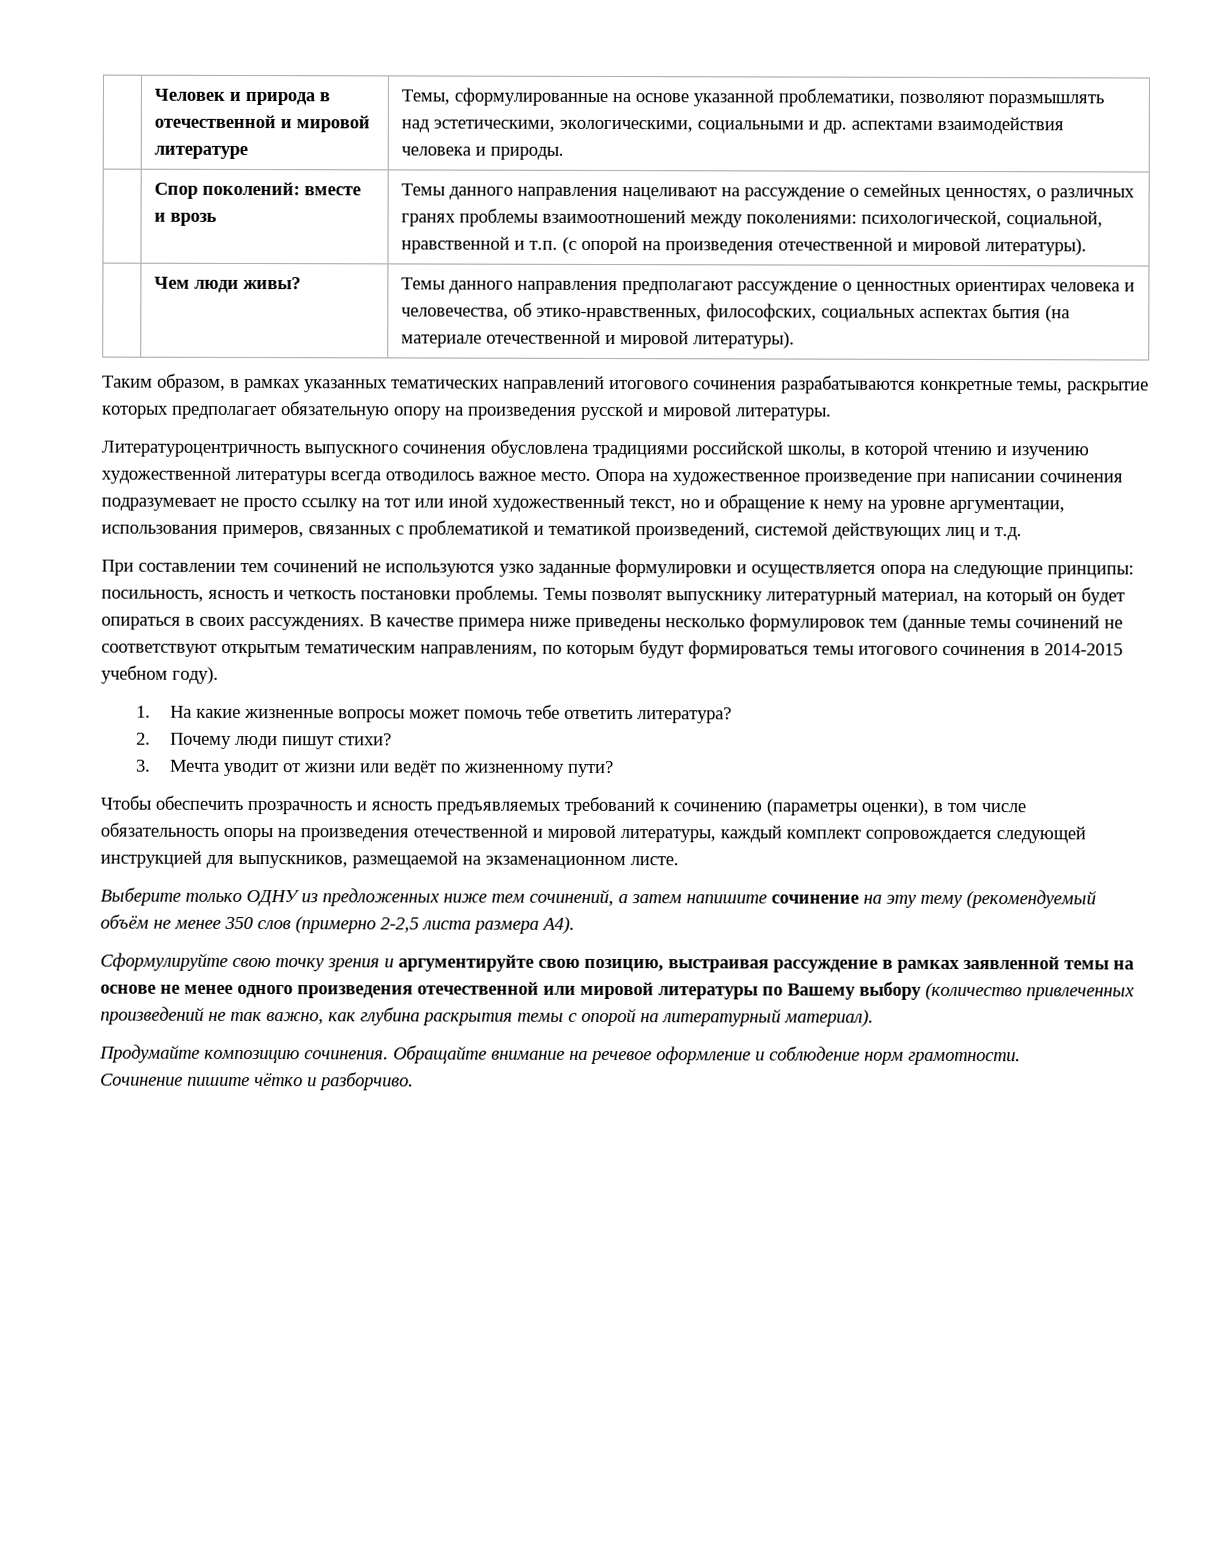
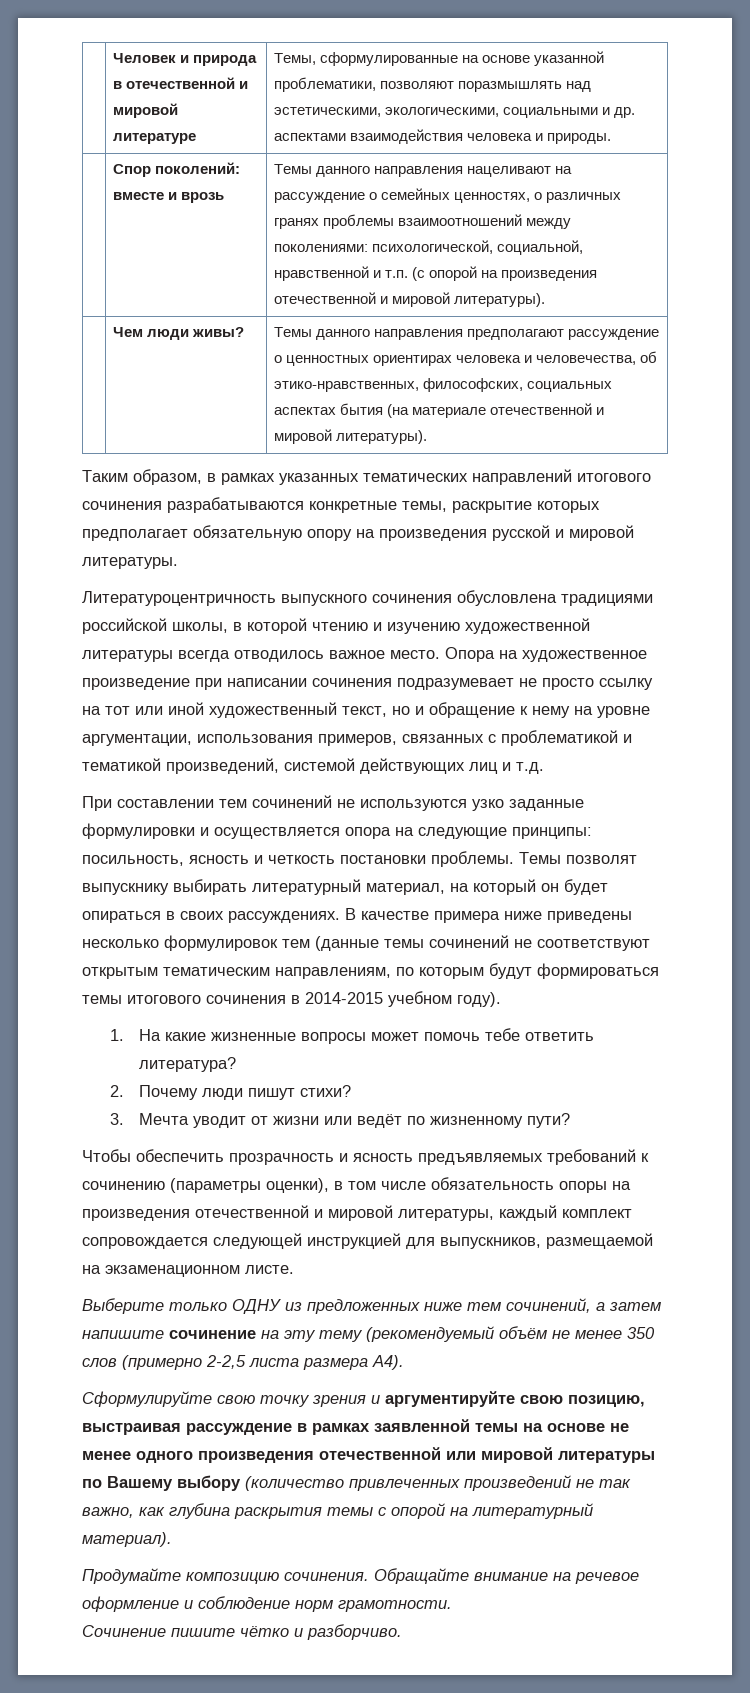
(763, 598) none -> [173,879,247,895] выбирать

